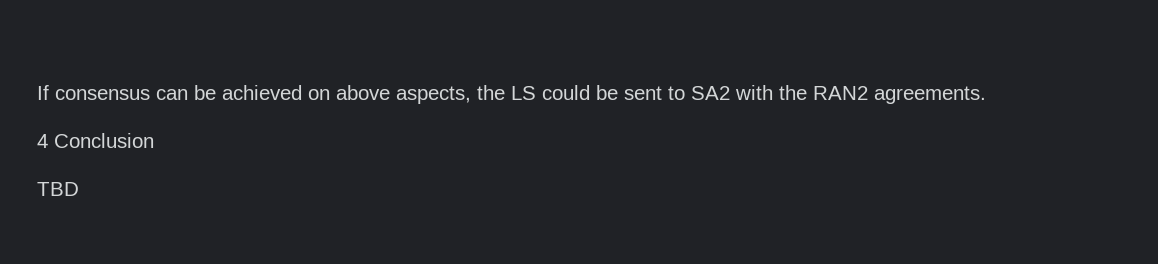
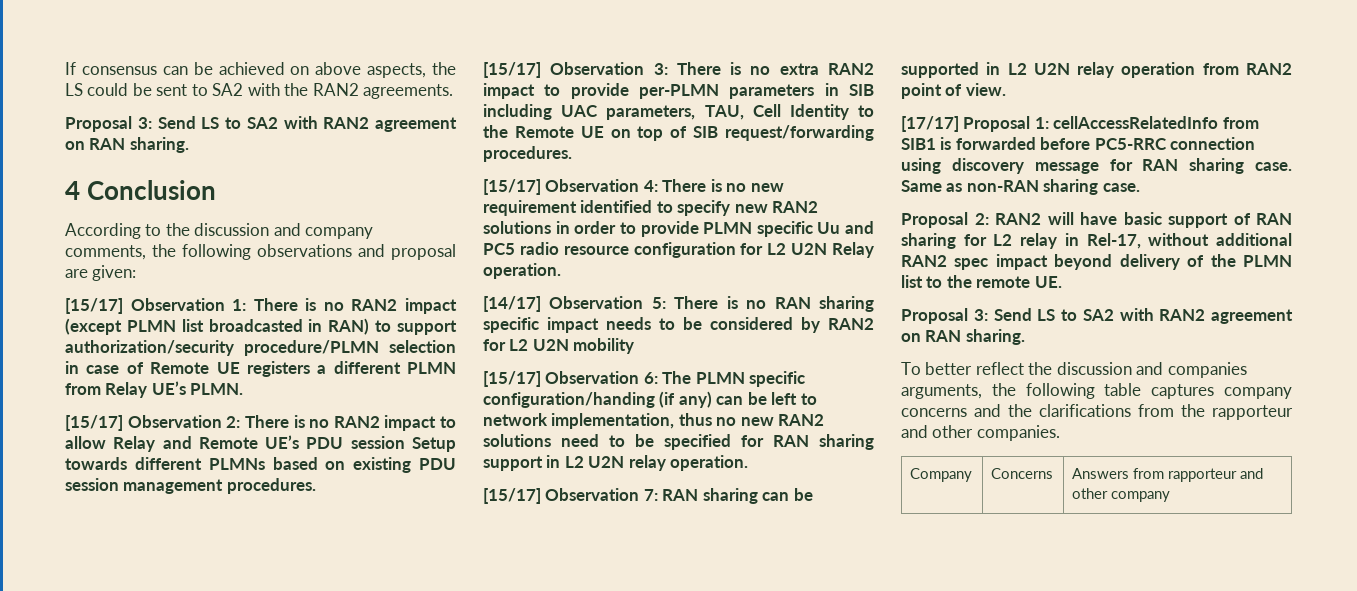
[37,133,154,148] [37,182,79,196] 4 Conclusion // TBD -> [65,116,457,132] [65,137,189,153] [65,180,217,200] [65,223,374,239] [65,244,456,260] [65,265,137,281] [65,298,457,314] [65,318,457,335] [65,340,456,356] [65,361,456,377] [65,381,244,398] [65,415,456,431] [65,435,456,452] [65,457,456,473] [65,478,316,494] [483,62,874,78] [483,83,874,99] [483,104,874,120] [483,125,874,141] [483,146,572,162] [483,179,784,195] [483,200,819,216] [483,221,874,237] [483,242,874,258] [483,263,561,279] [483,296,874,312] [483,317,874,333] [483,338,635,354] [483,371,806,387] [483,391,817,408] [483,413,825,429] [483,434,874,450] [483,455,749,471] [483,488,813,504] [901,62,1292,78] [901,83,1006,99] [901,116,1259,132] [901,137,1256,150] [901,158,1292,174] [901,179,1140,195] [901,212,1292,228] [901,233,1292,249] [901,254,1292,270] [901,275,1062,288] [901,308,1293,324] [901,329,1025,345] [901,362,1247,378] [901,383,1292,399] [901,404,1293,420] [901,425,1060,441] [910,468,973,482] [991,468,1054,479] [1072,468,1264,482] [1072,488,1171,502] Proposal 3: Send LS to SA2 with RAN2 agreement on RAN sharing. // 4 Conclusion // According to the discussion and company comments, the following observations and proposal are given: // [15/17] Observation 1: There is no RAN2 impact (except PLMN list broadcasted in RAN) to support authorization/security procedure/PLMN selection in case of Remote UE registers a different PLMN from Relay UE’s PLMN. // [15/17] Observation 2: There is no RAN2 impact to allow Relay and Remote UE’s PDU session Setup towards different PLMNs based on existing PDU session management procedures. // [15/17] Observation 3: There is no extra RAN2 impact to provide per-PLMN parameters in SIB including UAC parameters, TAU, Cell Identity to the Remote UE on top of SIB request/forwarding procedures. // [15/17] Observation 4: There is no new requirement identified to specify new RAN2 solutions in order to provide PLMN specific Uu and PC5 radio resource configuration for L2 U2N Relay operation. // [14/17] Observation 5: There is no RAN sharing specific impact needs to be considered by RAN2 for L2 U2N mobility // [15/17] Observation 6: The PLMN specific configuration/handing (if any) can be left to network implementation, thus no new RAN2 solutions need to be specified for RAN sharing support in L2 U2N relay operation. // [15/17] Observation 7: RAN sharing can be supported in L2 U2N relay operation from RAN2 point of view. // [17/17] Proposal 1: cellAccessRelatedInfo from SIB1 is forwarded before PC5-RRC connection using discovery message for RAN sharing case. Same as non-RAN sharing case. // Proposal 2: RAN2 will have basic support of RAN sharing for L2 relay in Rel-17, without additional RAN2 spec impact beyond delivery of the PLMN list to the remote UE. // Proposal 3: Send LS to SA2 with RAN2 agreement on RAN sharing. // To better reflect the discussion and companies arguments, the following table captures company concerns and the clarifications from the rapporteur and other companies. // Company | Concerns | Answers from rapporteur and other company

